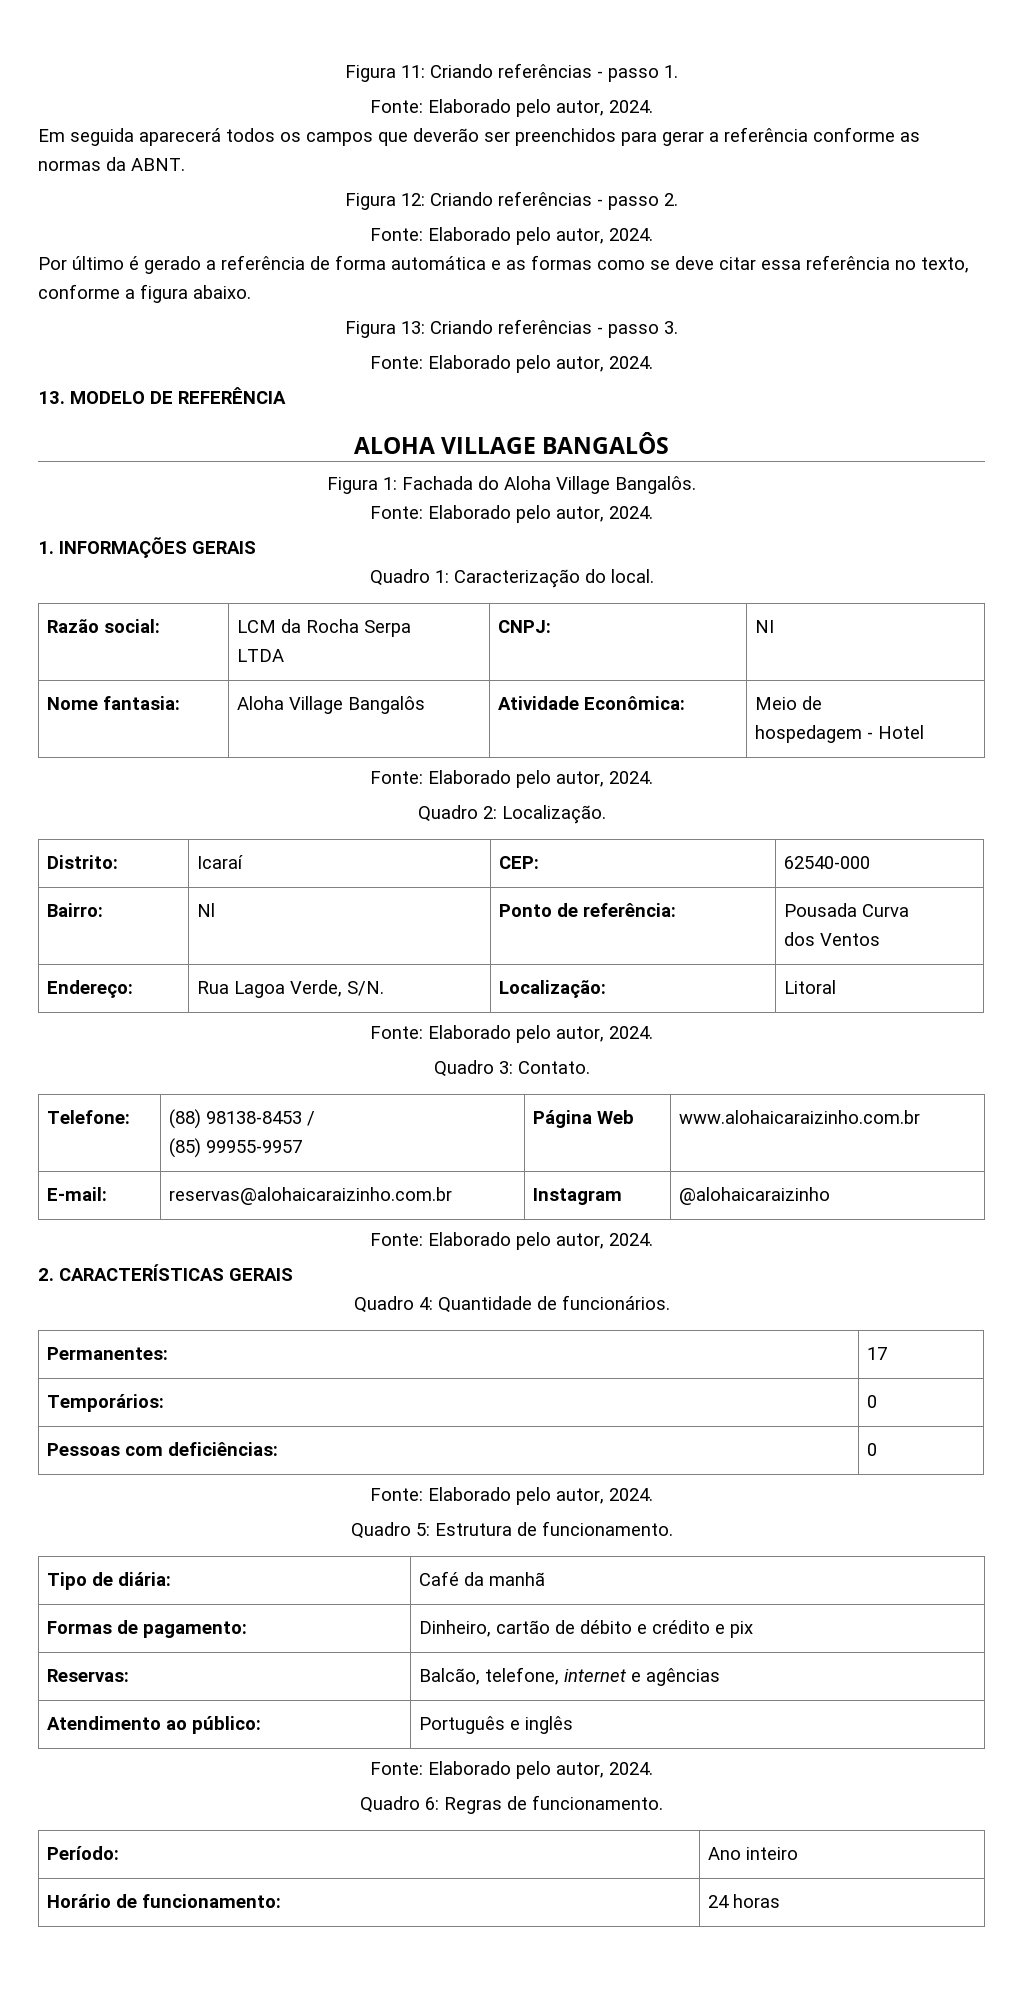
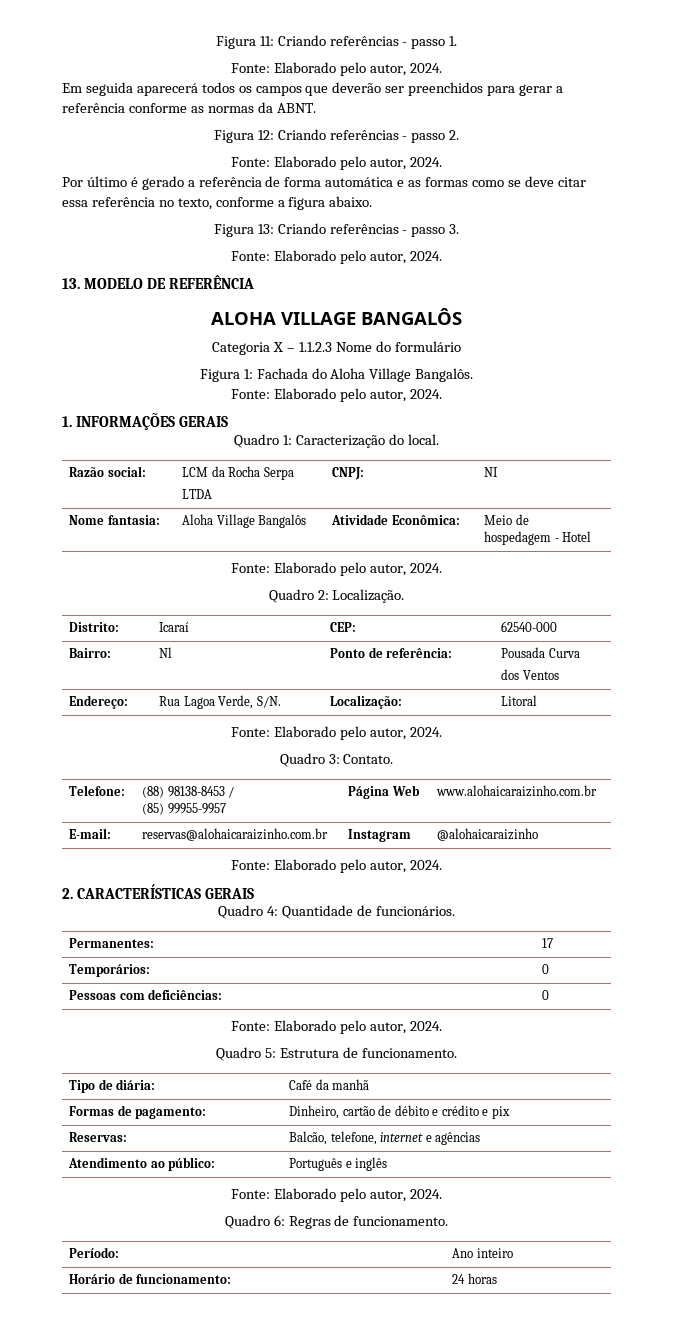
(670, 443) none -> [212,341,461,355] // Categoria X – 1.1.2.3 Nome do formulário

